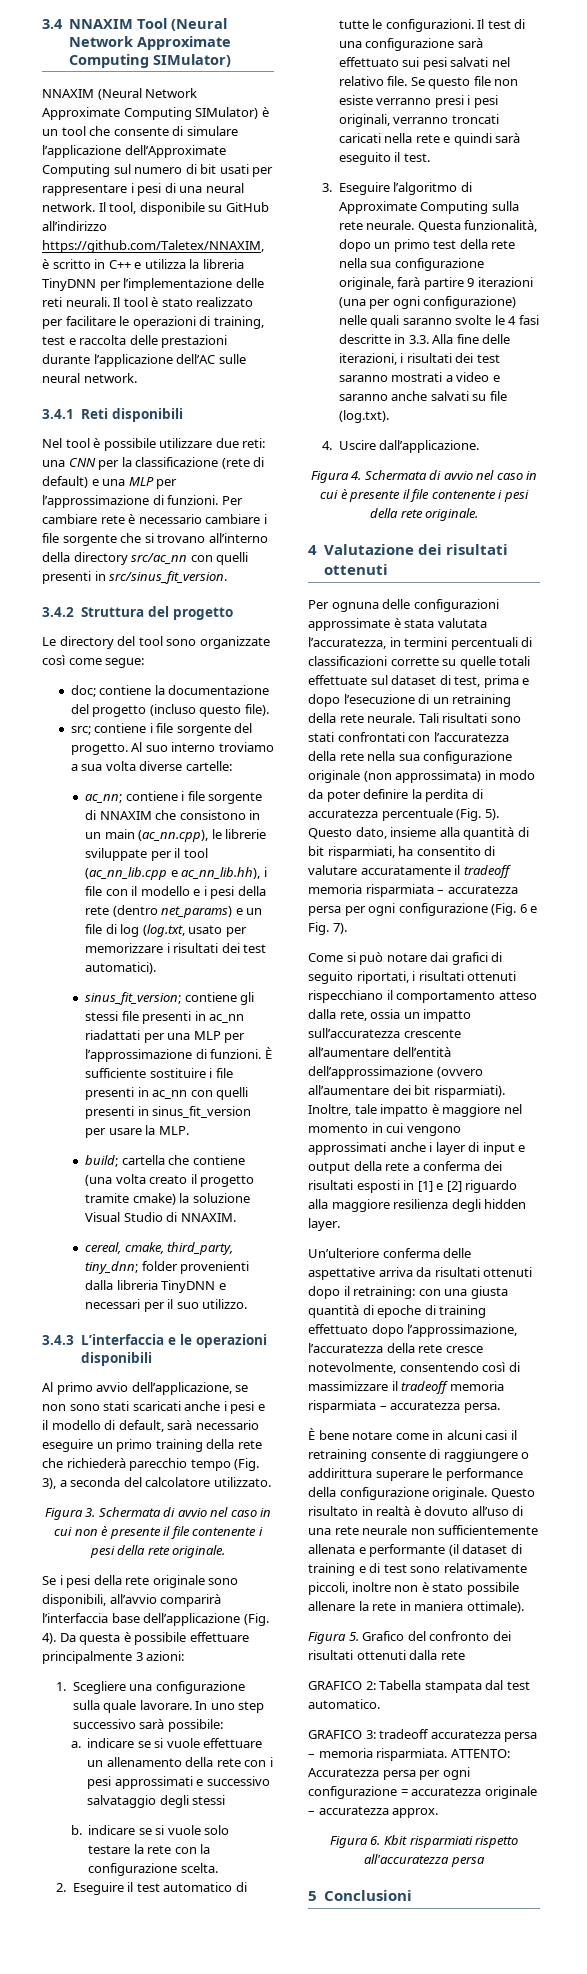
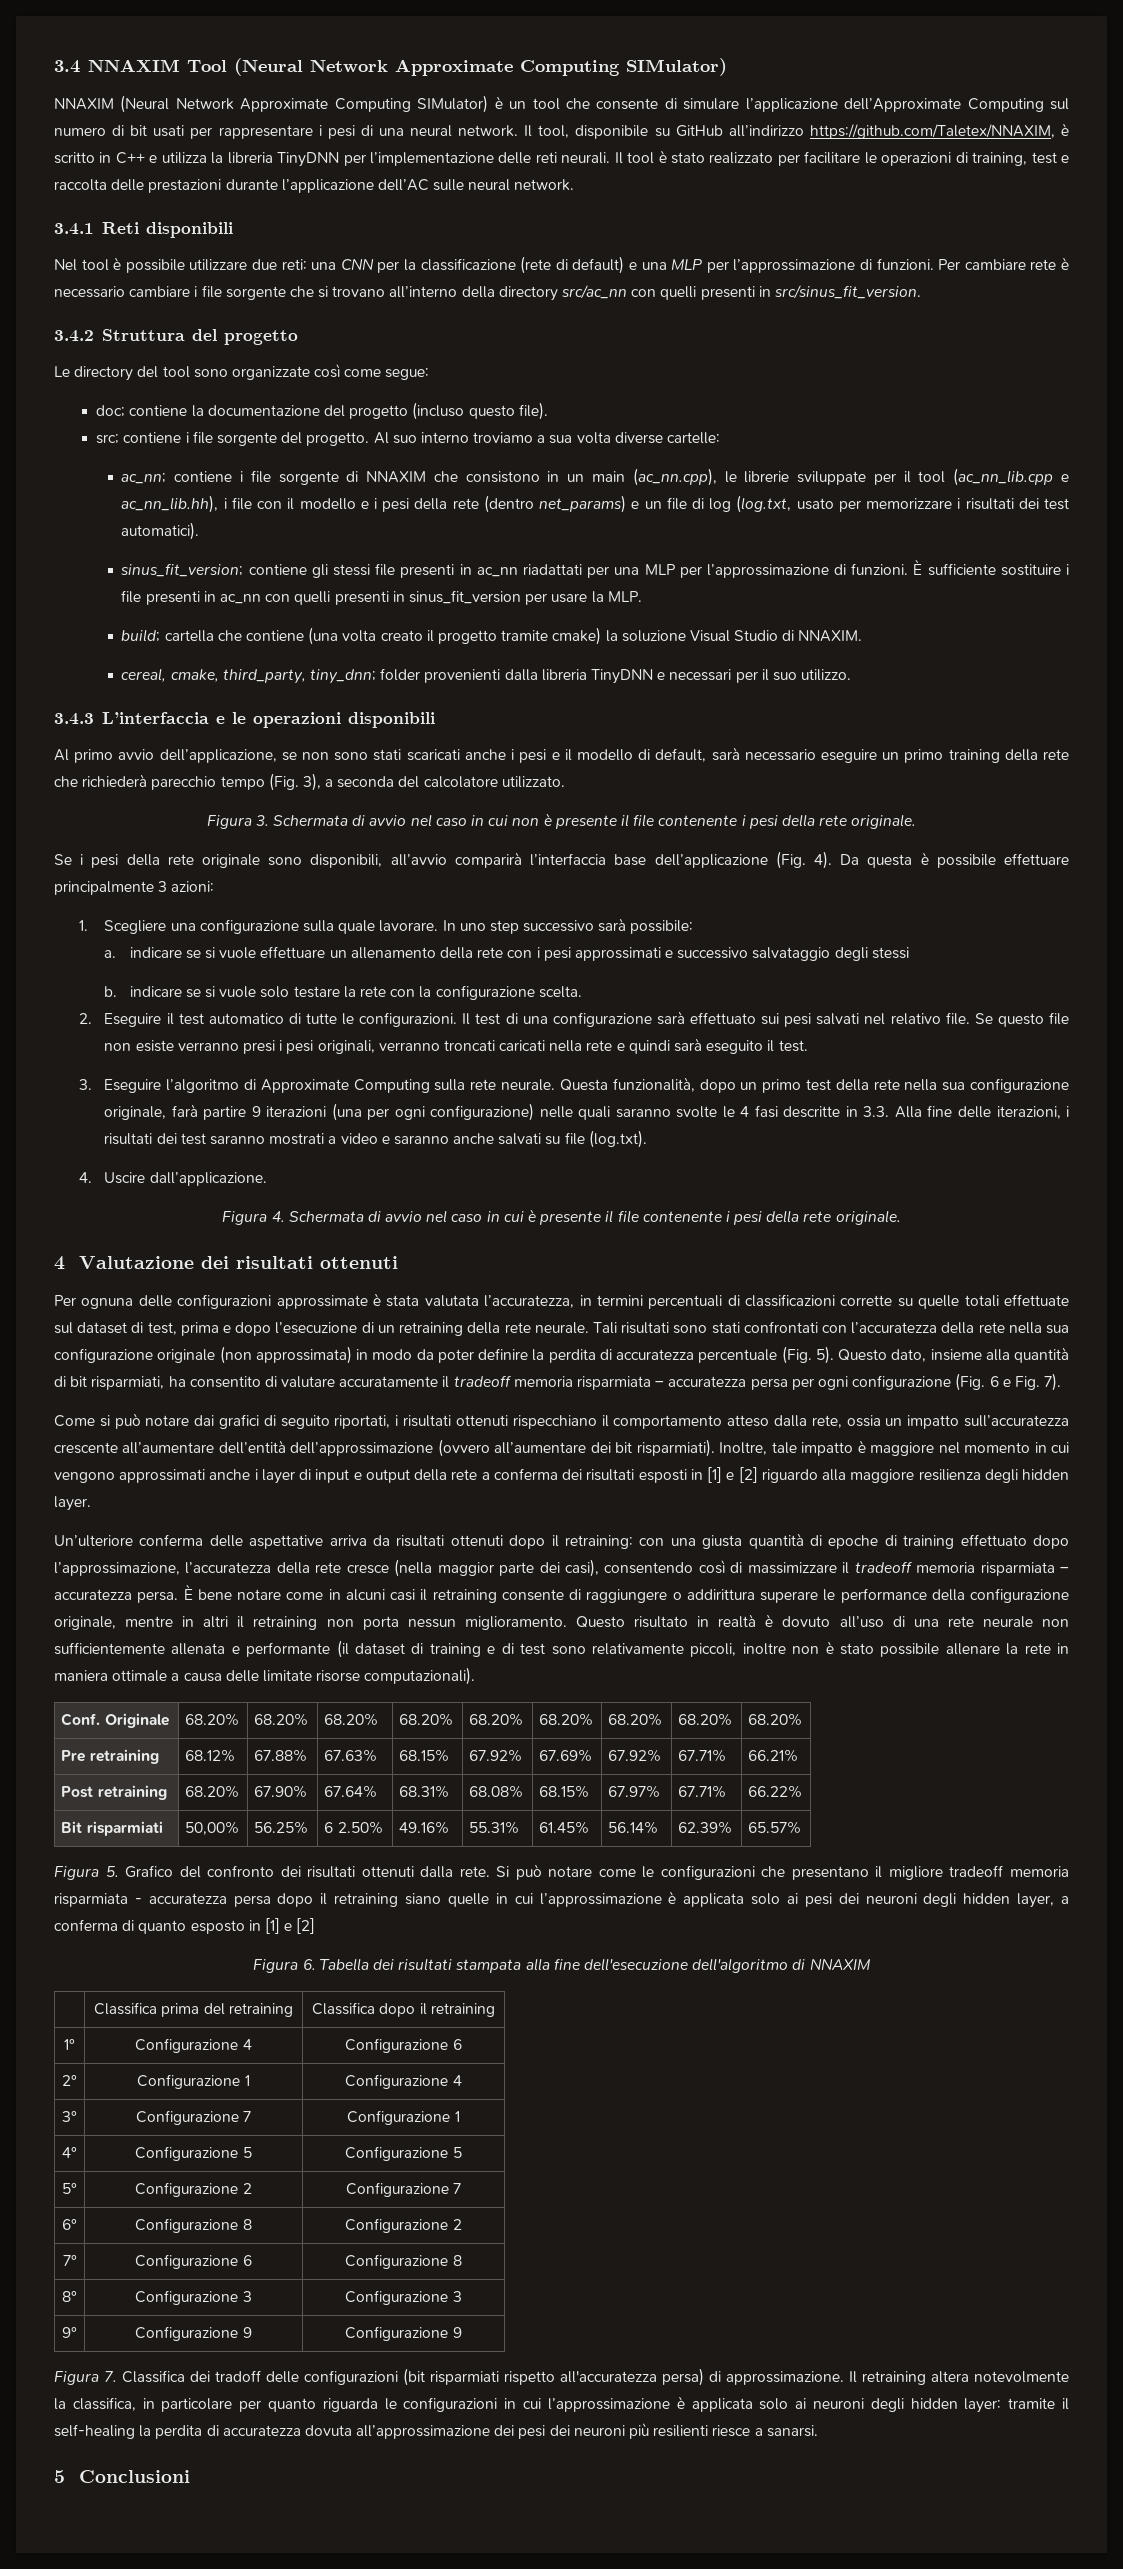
[308,1362,396,1374] notevolmente, -> [394,1559,600,1577] (nella maggior parte dei casi),
(500, 1408) // -> (179, 1597) none
[432,1487,488,1500] originale. -> [54,1616,567,1630] originale, mentre in altri il retraining non porta nessun miglioramento.
[466,1601,524,1613] ottimale). -> [112,1667,476,1685] [61,1713,169,1728] [185,1713,240,1726] [254,1713,309,1726] [324,1713,379,1726] [399,1713,454,1726] [469,1713,524,1726] [539,1713,594,1726] [608,1713,663,1726] [678,1713,733,1726] [748,1713,803,1726] [61,1749,159,1764] [185,1749,236,1762] [254,1749,308,1762] [324,1749,378,1762] [399,1749,450,1762] [469,1749,523,1762] [539,1749,593,1762] [608,1749,662,1762] [678,1749,727,1762] [748,1749,799,1762] [61,1785,167,1800] [185,1785,240,1798] [254,1785,308,1798] [324,1785,378,1798] [399,1785,450,1798] [469,1785,524,1798] [539,1785,590,1798] [608,1785,661,1798] [678,1785,727,1798] [748,1785,803,1798] [61,1821,163,1836] [185,1821,240,1835] [254,1821,309,1834] [324,1821,383,1834] [399,1821,450,1834] [469,1821,520,1834] [539,1821,590,1834] [608,1821,659,1834] [678,1821,733,1834] [748,1821,802,1834] ottimale a causa delle limitate risorse computazionali). // Conf. Originale | 68.20% | 68.20% | 68.20% | 68.20% | 68.20% | 68.20% | 68.20% | 68.20% | 68.20% // Pre retraining | 68.12% | 67.88% | 67.63% | 68.15% | 67.92% | 67.69% | 67.92% | 67.71% | 66.21% // Post retraining | 68.20% | 67.90% | 67.64% | 68.31% | 68.08% | 68.15% | 67.97% | 67.71% | 66.22% // Bit risparmiati | 50,00% | 56.25% | 6 2.50% | 49.16% | 55.31% | 61.45% | 56.14% | 62.39% | 65.57%
[440,1651,465,1660] [308,1680,530,1693] [308,1699,380,1709] [308,1729,538,1742] [308,1748,510,1761] [308,1767,470,1780] [308,1786,537,1799] [308,1806,439,1818] [329,1835,519,1848] [364,1854,485,1867] rete // GRAFICO 2: Tabella stampata dal test automatico. // GRAFICO 3: tradeoff accuratezza persa – memoria risparmiata. ATTENTO: Accuratezza persa per ogni configurazione = accuratezza originale – accuratezza approx. // Figura 6. Kbit risparmiati rispetto all'accuratezza persa -> [459,1864,1069,1880] [54,1891,1070,1908] [54,1918,316,1934] [253,1958,870,1973] [94,2002,293,2017] [312,2002,495,2017] [64,2039,75,2050] [135,2038,252,2053] [345,2038,462,2053] [62,2075,77,2086] [137,2074,250,2089] [345,2074,462,2089] [62,2111,77,2122] [135,2110,252,2125] [347,2110,460,2125] [62,2147,77,2158] [135,2146,252,2161] [345,2146,462,2161] [62,2183,77,2194] [135,2182,252,2197] [345,2182,462,2197] [62,2219,77,2230] [135,2218,252,2233] [345,2218,462,2233] [62,2255,77,2266] [135,2254,252,2269] [345,2254,462,2269] [62,2291,77,2302] [135,2290,252,2305] [345,2290,462,2305] [62,2327,77,2338] [135,2326,252,2341] [345,2326,462,2341] [54,2368,1069,2386] [54,2396,1070,2413] [54,2423,818,2439] rete. Si può notare come le configurazioni che presentano il migliore tradeoff memoria risparmiata - accuratezza persa dopo il retraining siano quelle in cui l’approssimazione è applicata solo ai pesi dei neuroni degli hidden layer, a conferma di quanto esposto in [1] e [2] // Figura 6. Tabella dei risultati stampata alla fine dell'esecuzione dell'algoritmo di NNAXIM // | Classifica prima del retraining | Classifica dopo il retraining // 1° | Configurazione 4 | Configurazione 6 // 2° | Configurazione 1 | Configurazione 4 // 3° | Configurazione 7 | Configurazione 1 // 4° | Configurazione 5 | Configurazione 5 // 5° | Configurazione 2 | Configurazione 7 // 6° | Configurazione 8 | Configurazione 2 // 7° | Configurazione 6 | Configurazione 8 // 8° | Configurazione 3 | Configurazione 3 // 9° | Configurazione 9 | Configurazione 9 // Figura 7. Classifica dei tradoff delle configurazioni (bit risparmiati rispetto all'accuratezza persa) di approssimazione. Il retraining altera notevolmente la classifica, in particolare per quanto riguarda le configurazioni in cui l’approssimazione è applicata solo ai neuroni degli hidden layer: tramite il self-healing la perdita di accuratezza dovuta all’approssimazione dei pesi dei neuroni più resilienti riesce a sanarsi.

